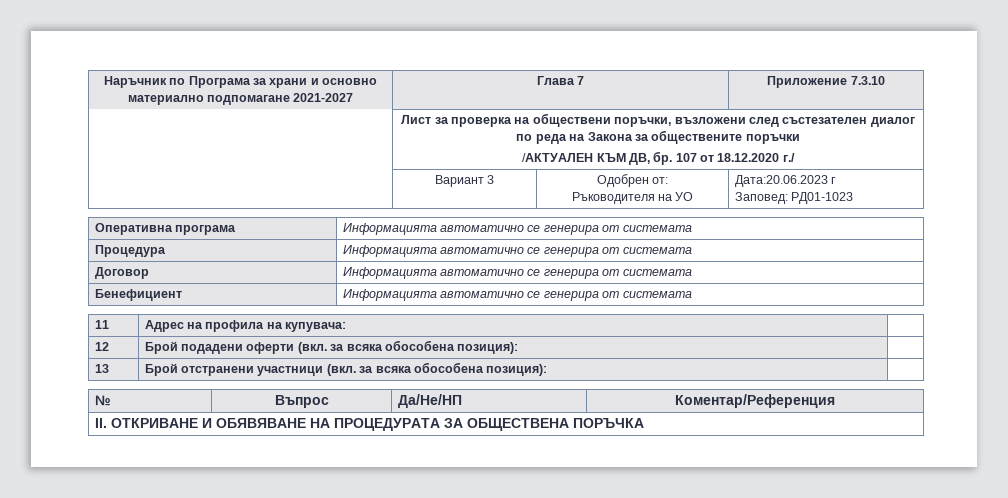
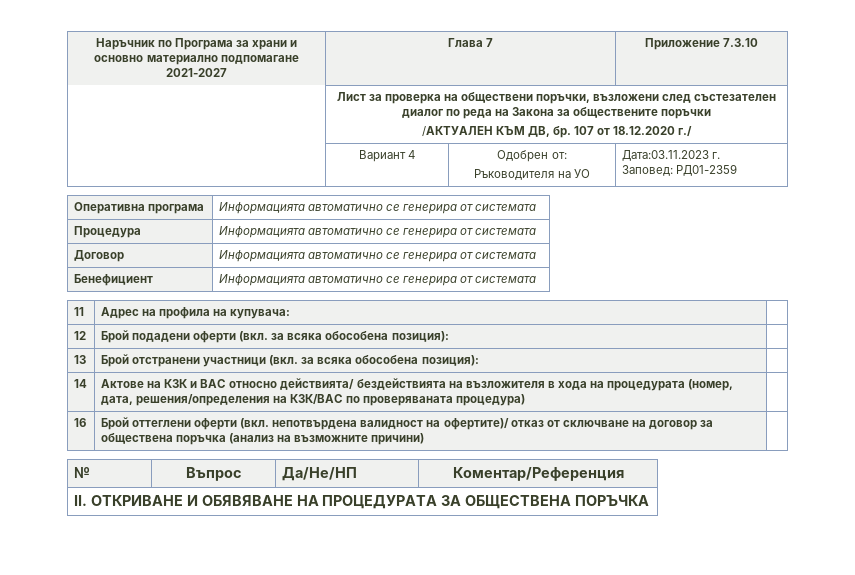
[487,175,495,184] 3 -> [408,150,416,159] 4
[734,175,837,187] Дата:20.06.2023 г -> [621,150,720,161] Дата:03.11.2023 г.
[791,192,854,204] РД01-1023 -> [675,164,737,176] РД01-2359
(548, 370) none -> [73,379,87,388] [100,378,734,391] [100,394,526,406] [73,418,86,427] [100,417,714,430] [100,433,425,445] // 14 | Актове на КЗК и ВАС относно действията/ бездействията на възложителя в хода на процедурата (номер, дата, решения/определения на КЗК/ВАС по проверяваната процедура) | // 16 | Брой оттеглени оферти (вкл. непотвърдена валидност на офертите)/ отказ от сключване на договор за обществена поръчка (анализ на възможните причини) |

